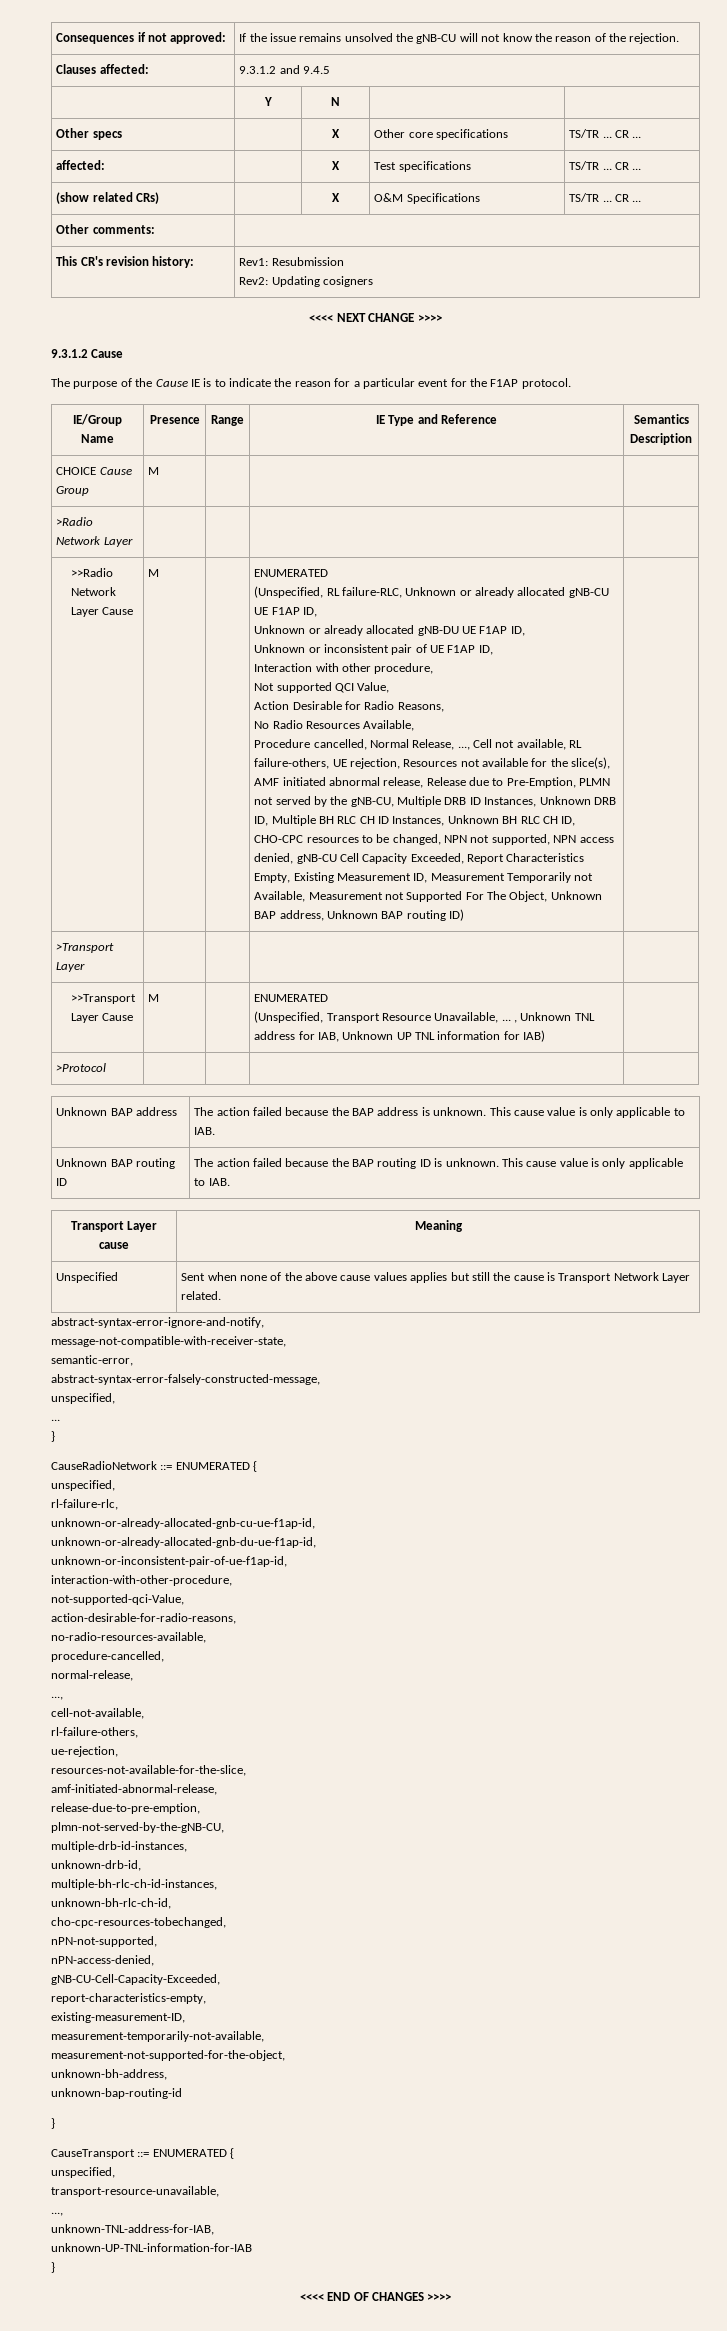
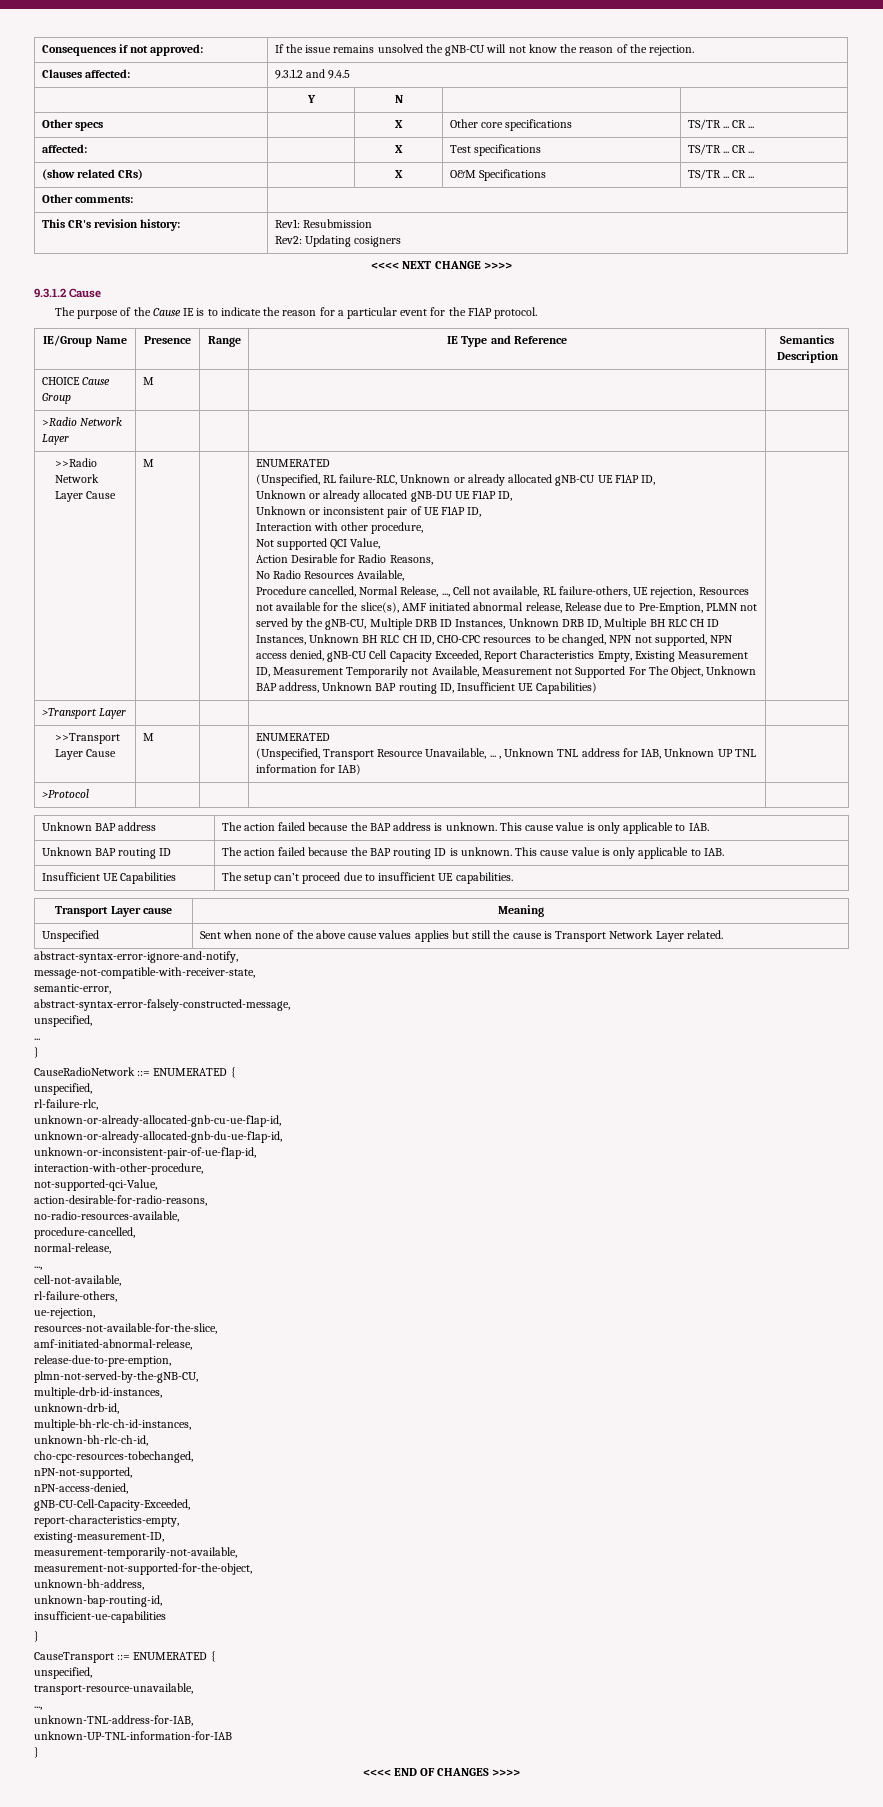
[448,909,464,921] ID) -> [439,682,597,694] ID, Insufficient UE Capabilities)
(230, 1182) none -> [41,872,177,884] [221,872,513,884] // Insufficient UE Capabilities | The setup can’t proceed due to insufficient UE capabilities.
[51,2088,182,2099] unknown-bap-routing-id -> [34,1595,162,1607] [34,1611,166,1623] unknown-bap-routing-id, // insufficient-ue-capabilities

